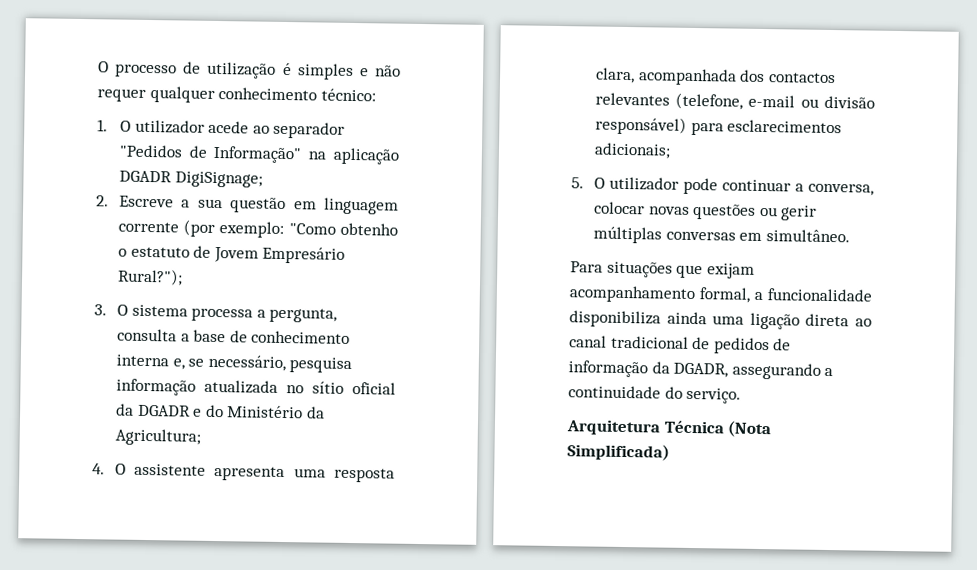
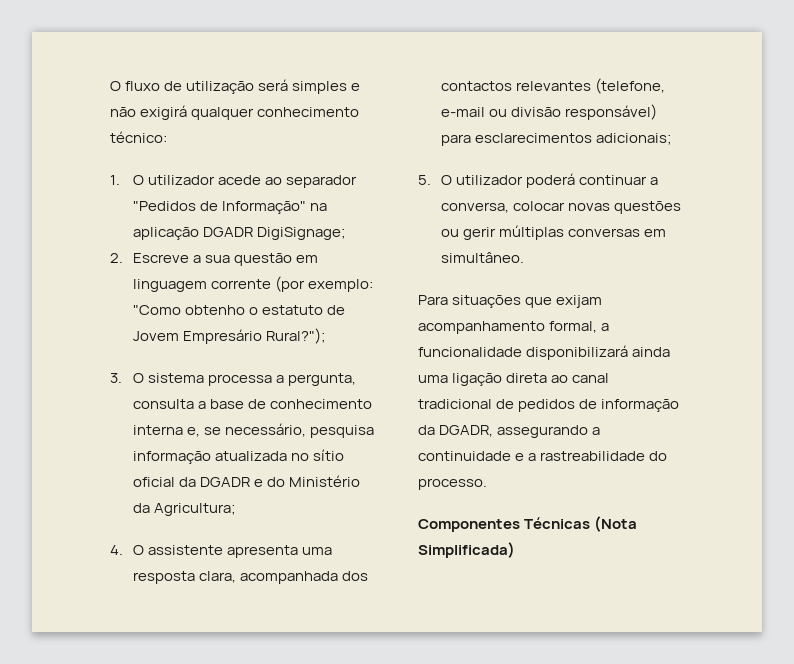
[98,61,178,78] O processo -> [110,81,161,91] O fluxo
[282,62,292,76] é -> [258,79,289,91] será
[97,88,146,102] requer -> [140,105,188,120] exigirá
[682,177,718,195] pode -> [525,173,575,188] poderá
[569,310,661,328] disponibiliza -> [526,345,629,360] disponibilizará
[664,386,742,404] [566,419,725,436] do serviço. // Arquitetura Técnica -> [515,451,668,461] [418,478,487,490] [418,517,591,532] e a rastreabilidade do processo. // Componentes Técnicas

